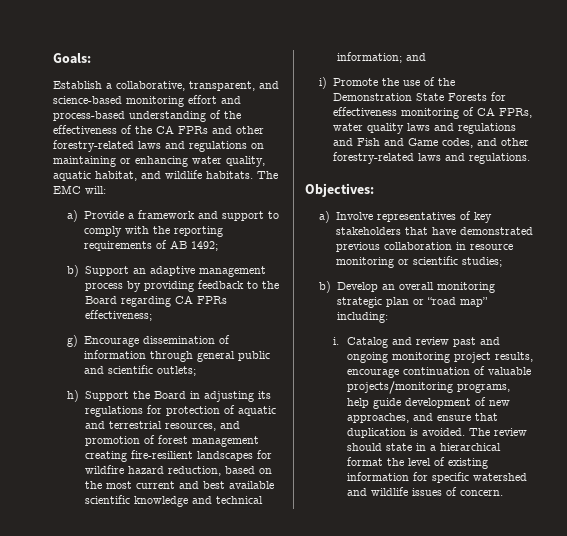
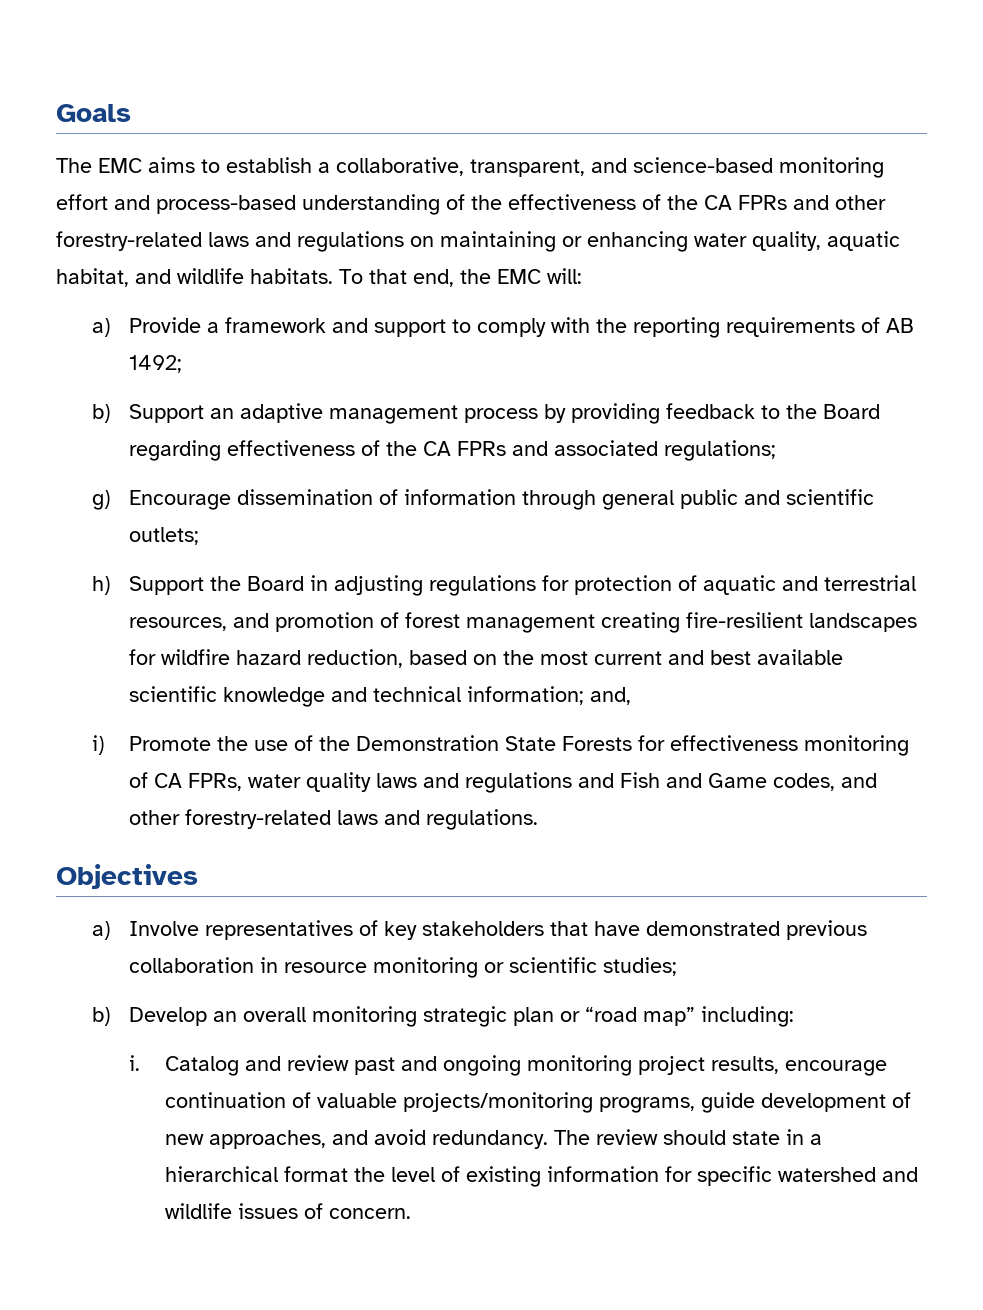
[53,53,91,64] [53,81,102,89] Goals: // Establish -> [56,104,131,122] [56,157,312,173] Goals // The EMC aims to establish
[257,171,278,179] The -> [339,269,491,287] To that end, the
[174,295,227,304] [84,310,152,321] CA FPRs effectiveness; -> [226,440,776,461] effectiveness of the CA FPRs and associated regulations;
[257,391,271,399] its -> (423, 585) none
[405,53,426,61] and -> [589,687,631,705] and,
[305,183,374,197] Objectives: -> [56,864,198,889] Objectives
[346,398,369,408] help -> (696, 1105) none
[436,413,498,421] [346,428,465,438] ensure that duplication is avoided. -> [374,1129,549,1149] avoid redundancy.

